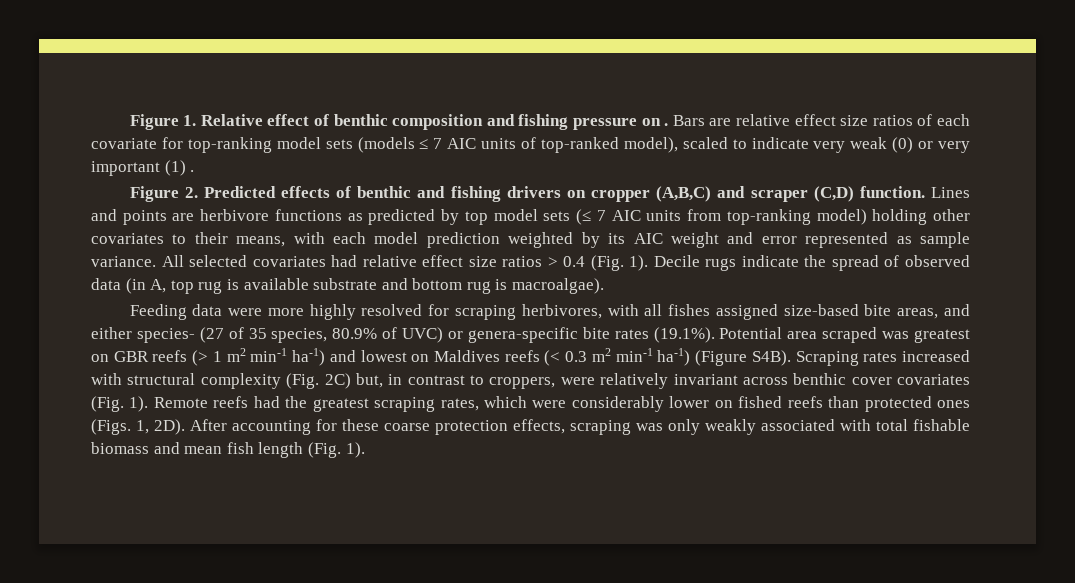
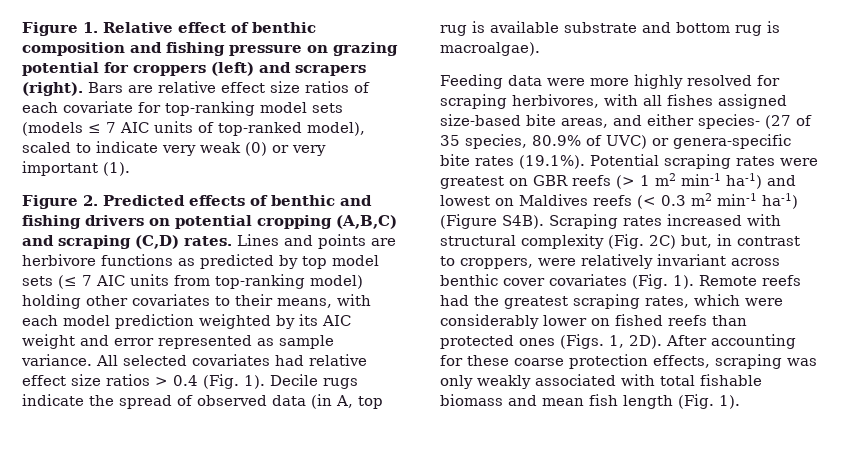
[664,123,669,126] . -> [333,42,398,56] [22,62,366,76] [22,82,83,96] grazing potential for croppers (left) and scrapers (right).
[164,160,195,176] (1) . -> [103,162,130,176] (1).
[591,186,925,202] cropper (A,B,C) and scraper (C,D) function. -> [175,215,397,229] [22,235,232,249] potential cropping (A,B,C) and scraping (C,D) rates.
[787,327,910,343] area scraped was -> [664,154,818,169] scraping rates were

